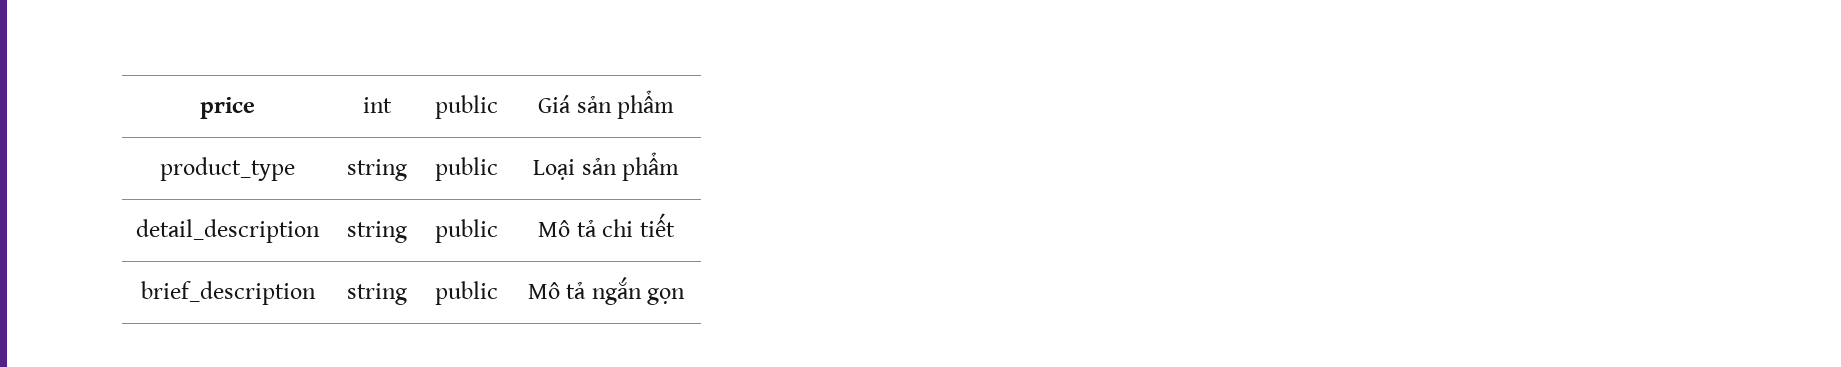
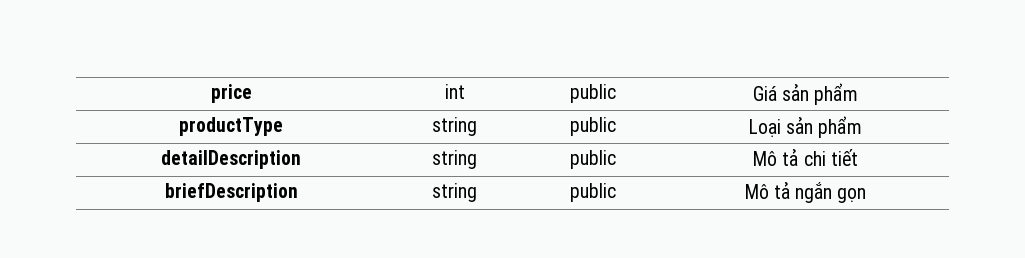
[160,157,295,181] product_type -> [179,117,283,136] productType
[136,219,320,243] detail_description -> [161,150,301,169] detailDescription
[140,281,316,305] brief_description -> [164,183,298,202] briefDescription

